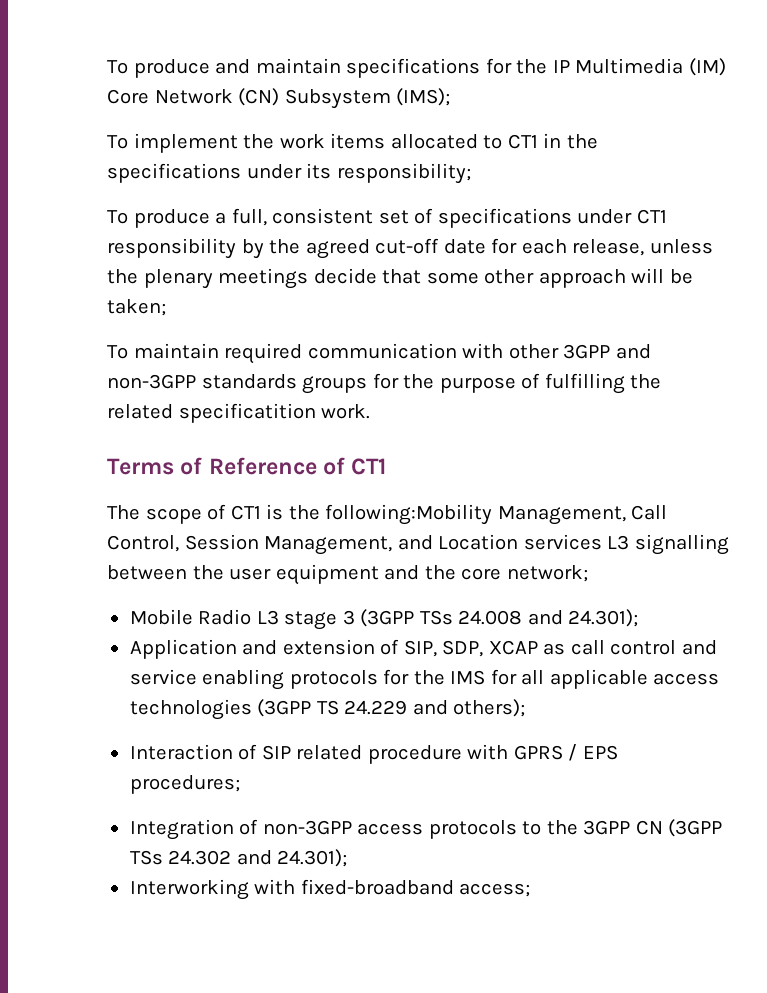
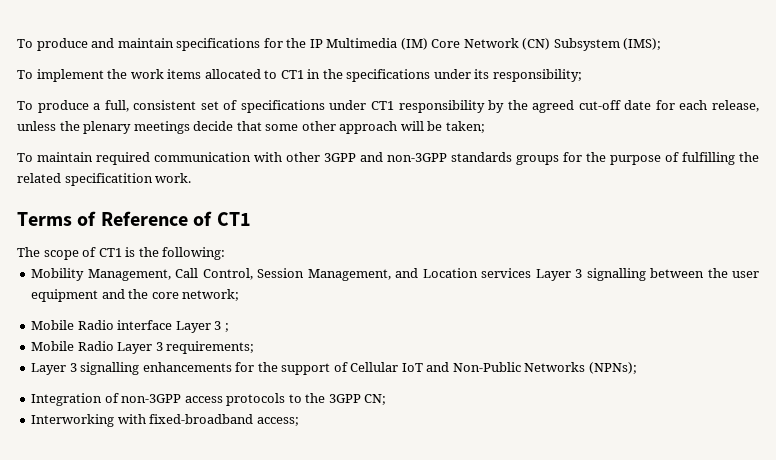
[325,504,493,525] following:Mobility -> [162,247,226,260] [31,268,85,281] following: // Mobility
[607,535,630,550] L3 -> [535,269,583,281] Layer 3
[256,609,639,630] [129,639,717,659] [129,669,720,690] [129,699,526,720] [129,744,618,764] [129,775,240,794] L3 stage 3 (3GPP TSs 24.008 and 24.301); // Application and extension of SIP, SDP, XCAP as call control and service enabling protocols for the IMS for all applicable access technologies (3GPP TS 24.229 and others); // Interaction of SIP related procedure with GPRS / EPS procedures; -> [117,320,229,333] [31,341,255,354] [31,362,637,375] interface Layer 3 ; // Mobile Radio Layer 3 requirements; // Layer 3 signalling enhancements for the support of Cellular IoT and Non-Public Networks (NPNs);
[635,819,723,837] [129,849,348,867] CN (3GPP TSs 24.302 and 24.301); -> [364,394,387,405] CN;

